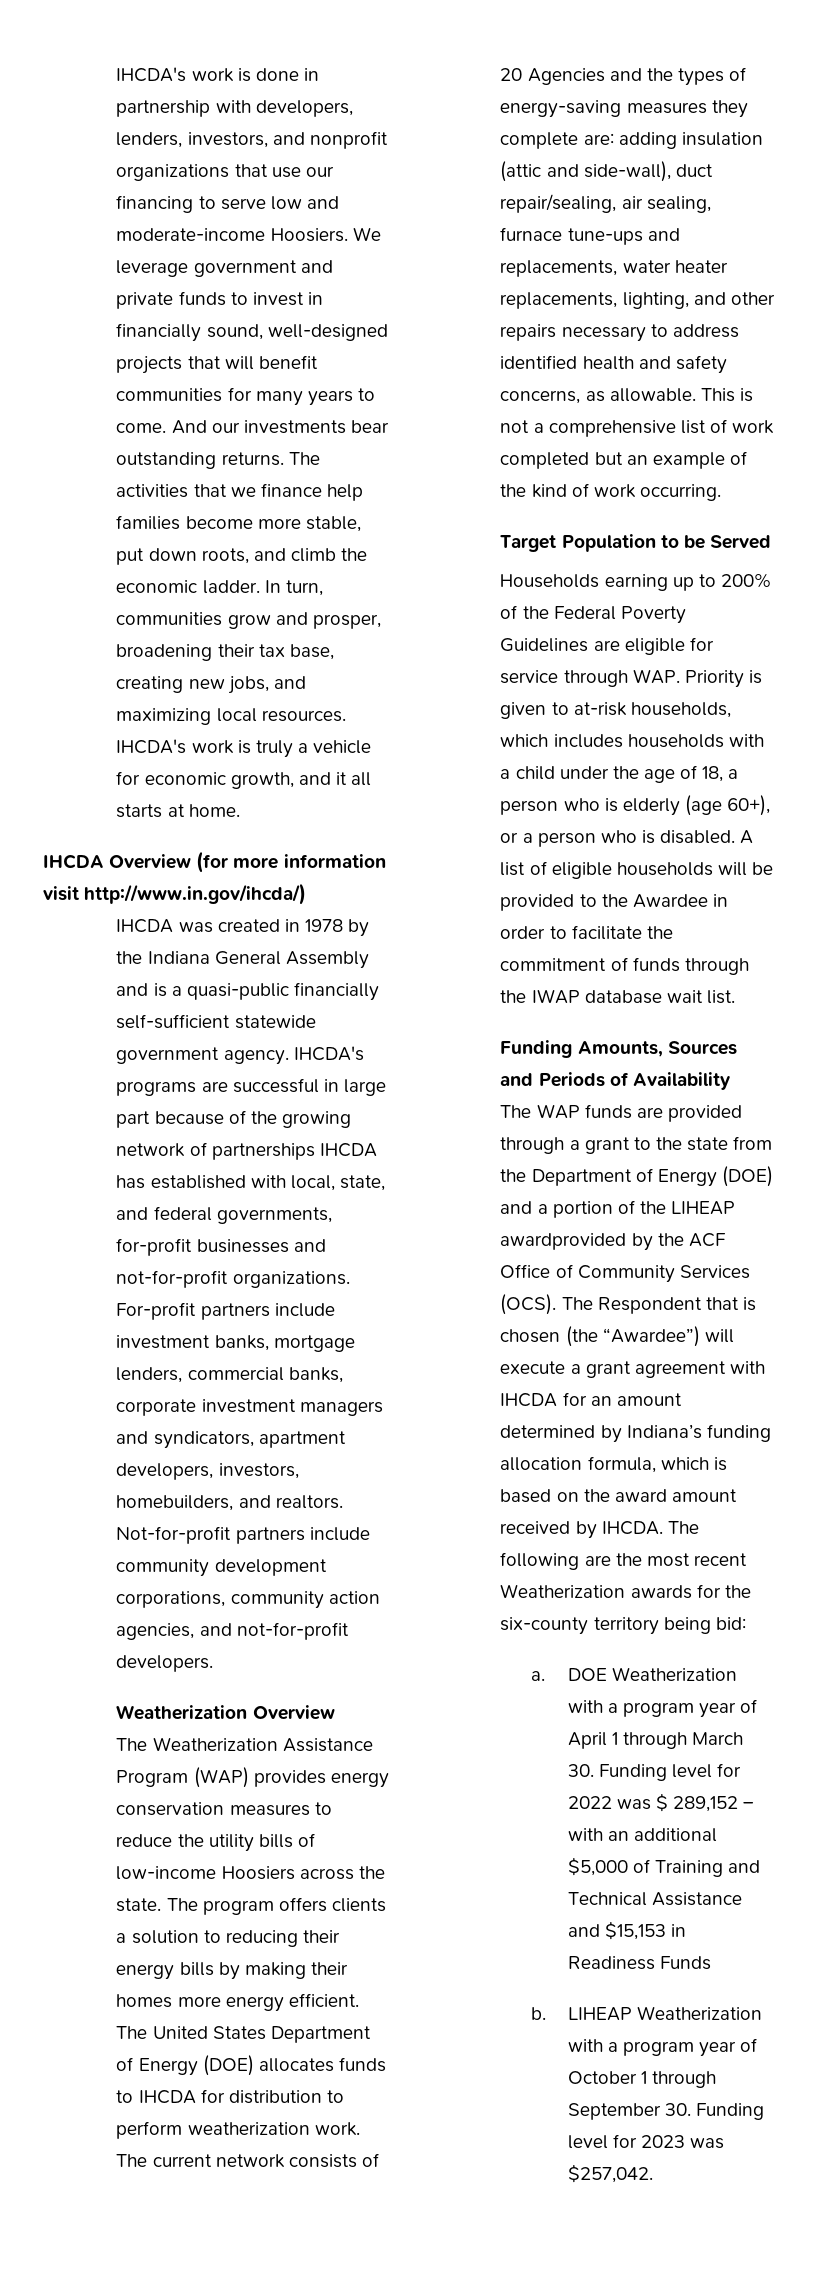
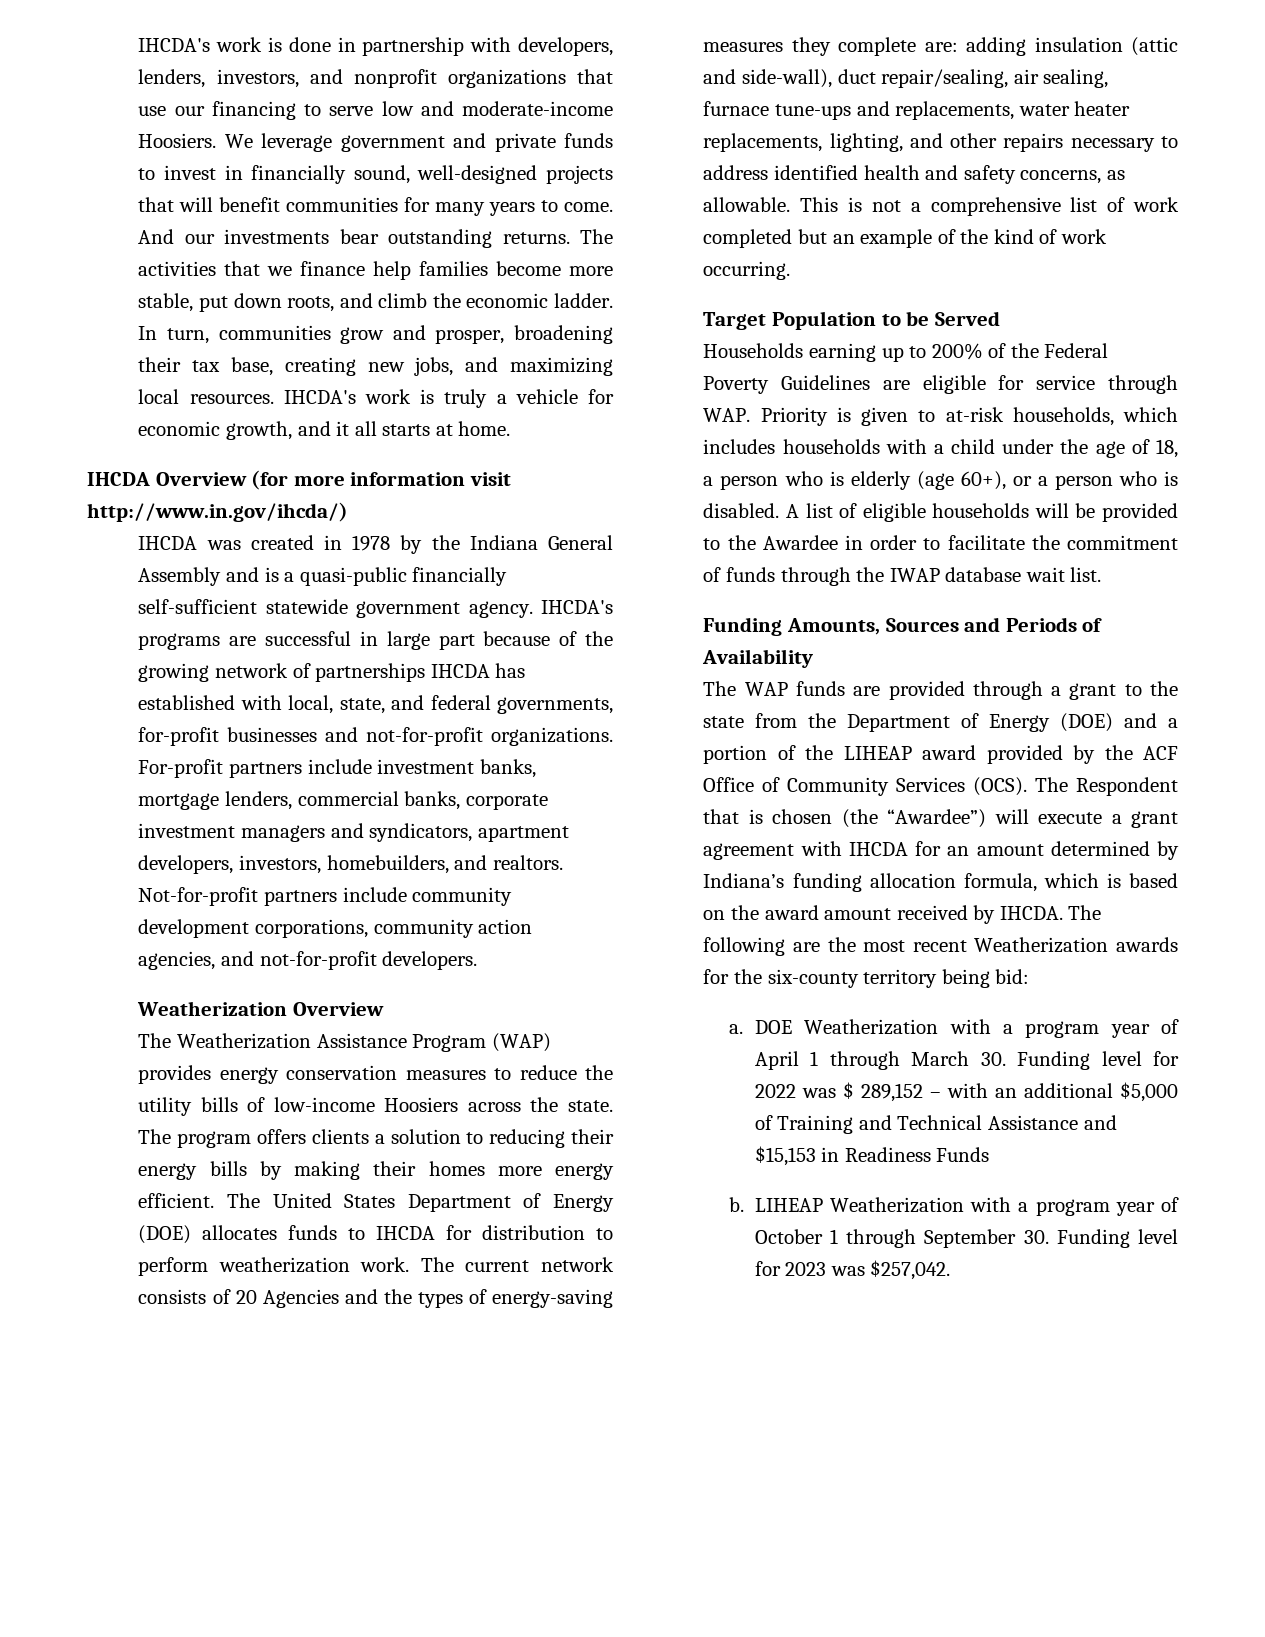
[500,1233,627,1250] awardprovided -> [922,745,1063,764] award provided

